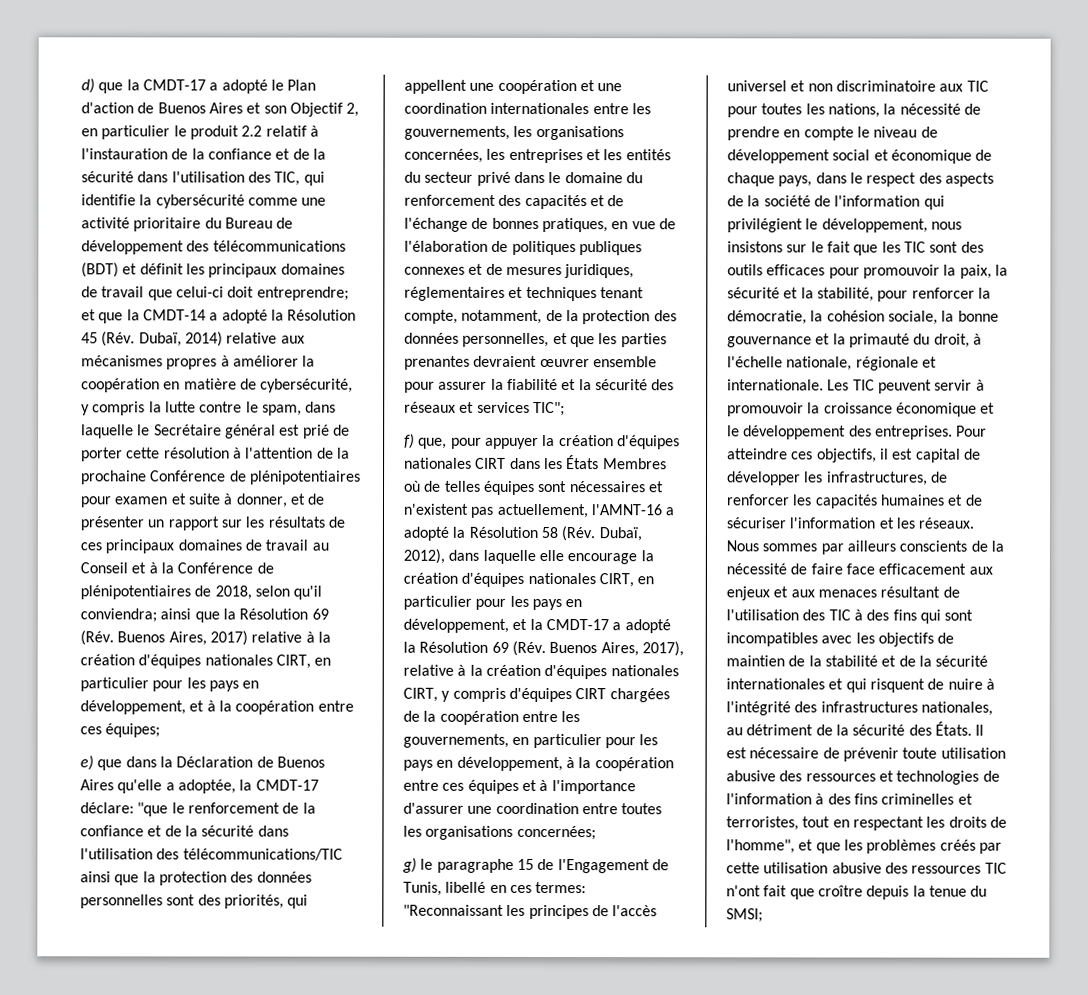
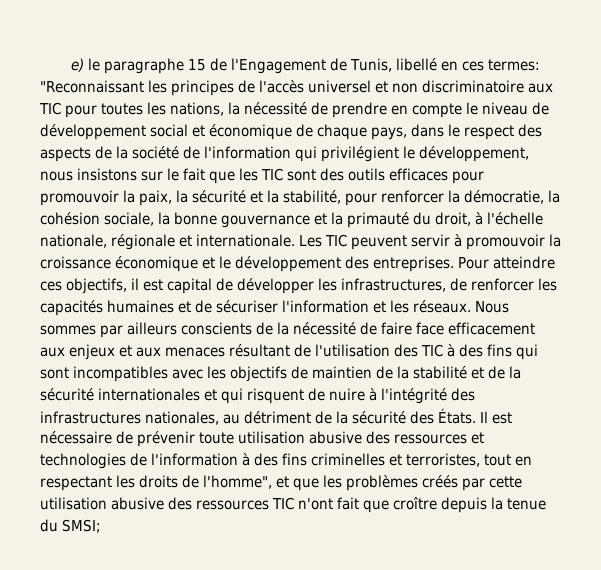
[81,78,317,94] [81,102,360,117] [81,125,319,140] [81,148,326,160] [81,171,325,186] [81,194,327,209] [81,217,294,232] [81,240,346,255] [81,262,345,278] [81,286,349,301] [81,309,357,324] [81,331,305,347] [81,355,316,370] [81,378,354,393] [81,401,337,416] [81,424,350,439] [81,447,350,462] [81,470,361,485] [80,493,326,508] [80,516,345,531] [80,539,329,554] [80,562,274,574] [80,585,323,600] [80,608,329,623] [80,630,331,646] [80,654,332,669] [80,677,260,692] [80,700,354,715] [80,723,161,738] [80,755,325,771] [80,779,319,794] [80,802,316,817] [80,825,289,837] [80,848,343,861] [80,871,312,886] [80,894,309,909] [404,79,623,95] [404,102,651,115] [404,125,624,141] [404,148,671,164] [404,171,643,186] [404,194,625,210] [404,217,676,233] [404,240,642,256] [404,263,635,279] [404,286,644,302] [404,309,677,325] [404,332,667,348] [404,355,657,370] [404,378,675,393] [404,401,565,417] [404,433,680,450] [404,455,667,470] [404,480,664,495] [403,503,675,519] [403,526,642,542] [403,548,654,565] [403,572,655,588] [403,595,583,611] [403,618,671,634] [403,640,684,657] [403,664,679,680] [403,687,670,703] [403,710,581,725] [403,733,659,749] [403,756,674,772] [403,779,636,795] [403,802,663,815] [403,825,596,841] [402,857,417,873] d) que la CMDT-17 a adopté le Plan d'action de Buenos Aires et son Objectif 2, en particulier le produit 2.2 relatif à l'instauration de la confiance et de la sécurité dans l'utilisation des TIC, qui identifie la cybersécurité comme une activité prioritaire du Bureau de développement des télécommunications (BDT) et définit les principaux domaines de travail que celui-ci doit entreprendre; et que la CMDT-14 a adopté la Résolution 45 (Rév. Dubaï, 2014) relative aux mécanismes propres à améliorer la coopération en matière de cybersécurité, y compris la lutte contre le spam, dans laquelle le Secrétaire général est prié de porter cette résolution à l'attention de la prochaine Conférence de plénipotentiaires pour examen et suite à donner, et de présenter un rapport sur les résultats de ces principaux domaines de travail au Conseil et à la Conférence de plénipotentiaires de 2018, selon qu'il conviendra; ainsi que la Résolution 69 (Rév. Buenos Aires, 2017) relative à la création d'équipes nationales CIRT, en particulier pour les pays en développement, et à la coopération entre ces équipes; // e) que dans la Déclaration de Buenos Aires qu'elle a adoptée, la CMDT-17 déclare: "que le renforcement de la confiance et de la sécurité dans l'utilisation des télécommunications/TIC ainsi que la protection des données personnelles sont des priorités, qui appellent une coopération et une coordination internationales entre les gouvernements, les organisations concernées, les entreprises et les entités du secteur privé dans le domaine du renforcement des capacités et de l'échange de bonnes pratiques, en vue de l'élaboration de politiques publiques connexes et de mesures juridiques, réglementaires et techniques tenant compte, notamment, de la protection des données personnelles, et que les parties prenantes devraient œuvrer ensemble pour assurer la fiabilité et la sécurité des réseaux et services TIC"; // f) que, pour appuyer la création d'équipes nationales CIRT dans les États Membres où de telles équipes sont nécessaires et n'existent pas actuellement, l'AMNT-16 a adopté la Résolution 58 (Rév. Dubaï, 2012), dans laquelle elle encourage la création d'équipes nationales CIRT, en particulier pour les pays en développement, et la CMDT-17 a adopté la Résolution 69 (Rév. Buenos Aires, 2017), relative à la création d'équipes nationales CIRT, y compris d'équipes CIRT chargées de la coopération entre les gouvernements, en particulier pour les pays en développement, à la coopération entre ces équipes et à l'importance d'assurer une coordination entre toutes les organisations concernées; // g) -> [70,58,84,72] e)

